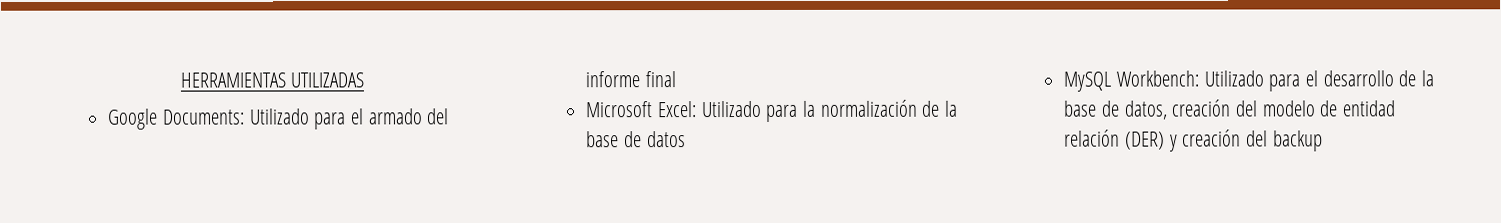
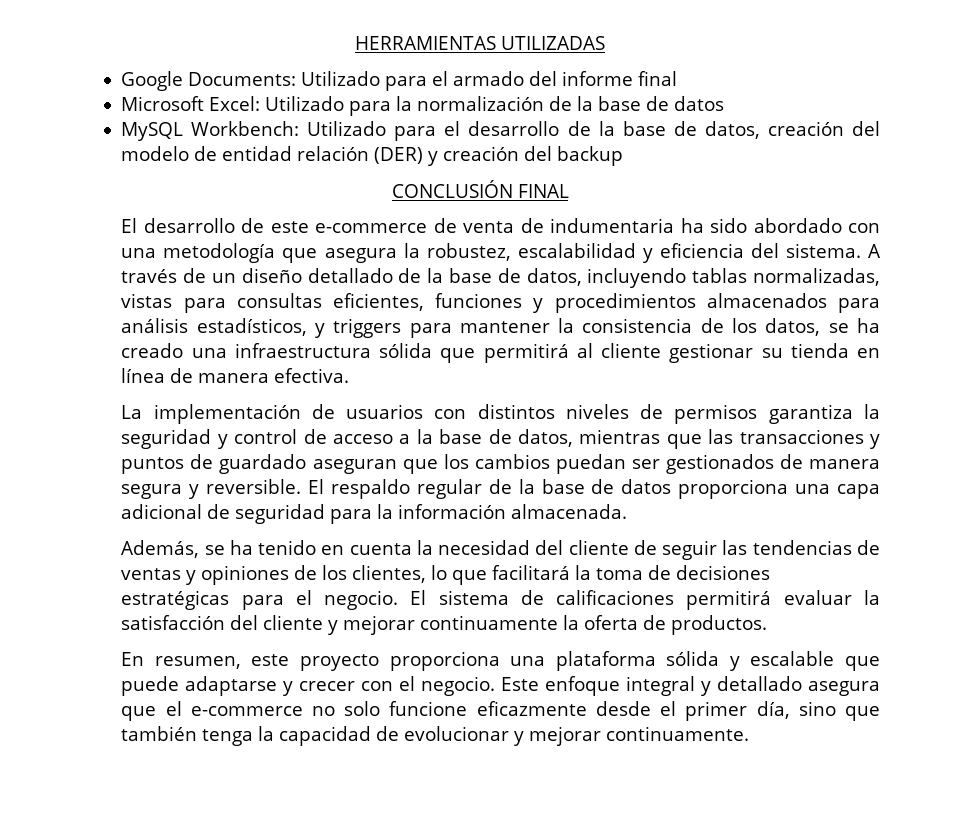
(1323, 141) none -> [391,180,569,198] [121,218,880,233] [121,243,881,263] [121,268,880,288] [121,293,881,313] [121,318,880,338] [121,343,881,363] [121,368,350,383] [121,404,880,424] [121,429,880,449] [121,454,880,474] [121,479,880,499] [121,504,628,524] [121,540,880,560] [121,565,771,585] [121,590,880,610] [121,615,768,635] [121,651,880,671] [121,676,880,696] [121,701,880,721] [121,726,750,746] // CONCLUSIÓN FINAL // El desarrollo de este e-commerce de venta de indumentaria ha sido abordado con una metodología que asegura la robustez, escalabilidad y eficiencia del sistema. A través de un diseño detallado de la base de datos, incluyendo tablas normalizadas, vistas para consultas eficientes, funciones y procedimientos almacenados para análisis estadísticos, y triggers para mantener la consistencia de los datos, se ha creado una infraestructura sólida que permitirá al cliente gestionar su tienda en línea de manera efectiva. // La implementación de usuarios con distintos niveles de permisos garantiza la seguridad y control de acceso a la base de datos, mientras que las transacciones y puntos de guardado aseguran que los cambios puedan ser gestionados de manera segura y reversible. El respaldo regular de la base de datos proporciona una capa adicional de seguridad para la información almacenada. // Además, se ha tenido en cuenta la necesidad del cliente de seguir las tendencias de ventas y opiniones de los clientes, lo que facilitará la toma de decisiones estratégicas para el negocio. El sistema de calificaciones permitirá evaluar la satisfacción del cliente y mejorar continuamente la oferta de productos. // En resumen, este proyecto proporciona una plataforma sólida y escalable que puede adaptarse y crecer con el negocio. Este enfoque integral y detallado asegura que el e-commerce no solo funcione eficazmente desde el primer día, sino que también tenga la capacidad de evolucionar y mejorar continuamente.

